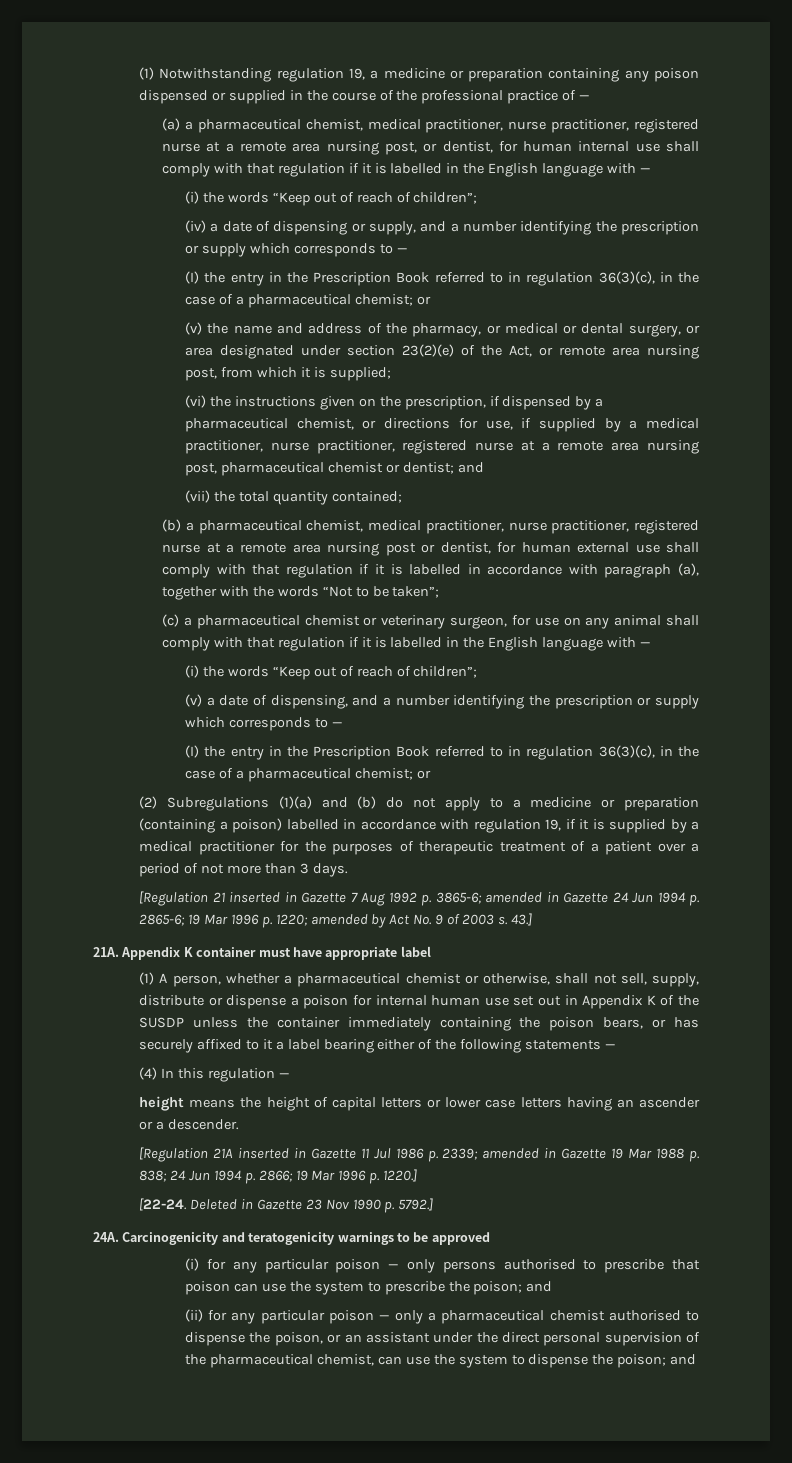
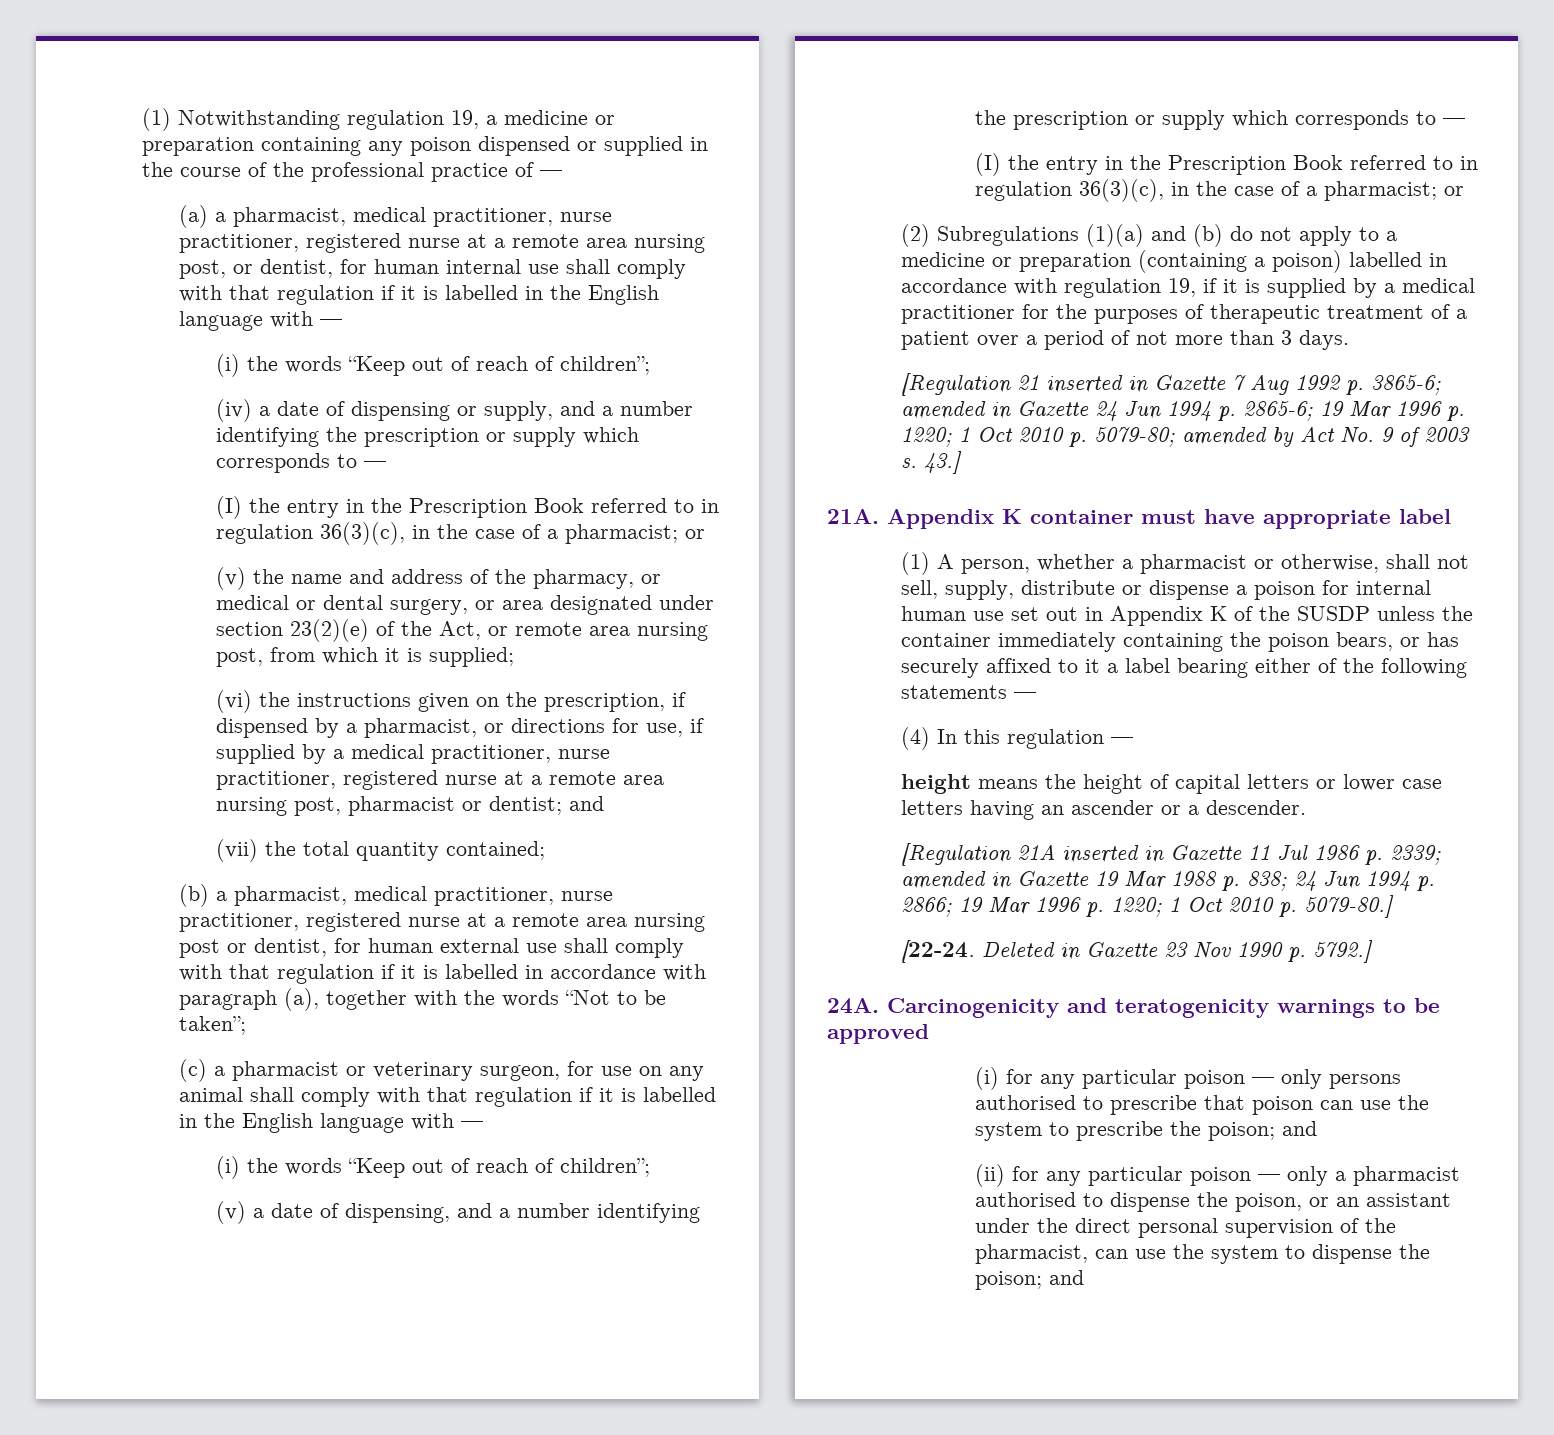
[197,119,363,133] pharmaceutical chemist, -> [232,207,346,227] pharmacist,
[247,294,413,308] pharmaceutical chemist; -> [564,524,678,544] pharmacist;
[185,418,354,432] pharmaceutical chemist, -> [363,718,477,738] pharmacist,
[221,462,383,476] pharmaceutical chemist -> [347,796,455,816] pharmacist
[198,520,364,534] pharmaceutical chemist, -> [233,886,347,906] pharmacist,
[196,615,360,629] pharmaceutical chemist -> [231,1061,339,1081] pharmacist
[247,768,413,782] pharmaceutical chemist; -> [1323,181,1437,201] pharmacist;
(308, 920) none -> [958,427,1175,447] 1 Oct 2010 p. 5079-80;
[297,973,461,987] pharmaceutical chemist -> [1139,554,1247,574] pharmacist
[383,1169,418,1182] 1220.] -> [1110,895,1394,918] 1220; 1 Oct 2010 p. 5079-80.]
[441,1310,605,1324] pharmaceutical chemist -> [1352,1166,1460,1186] pharmacist
[210,1354,374,1368] pharmaceutical chemist, -> [974,1244,1088,1264] pharmacist,

